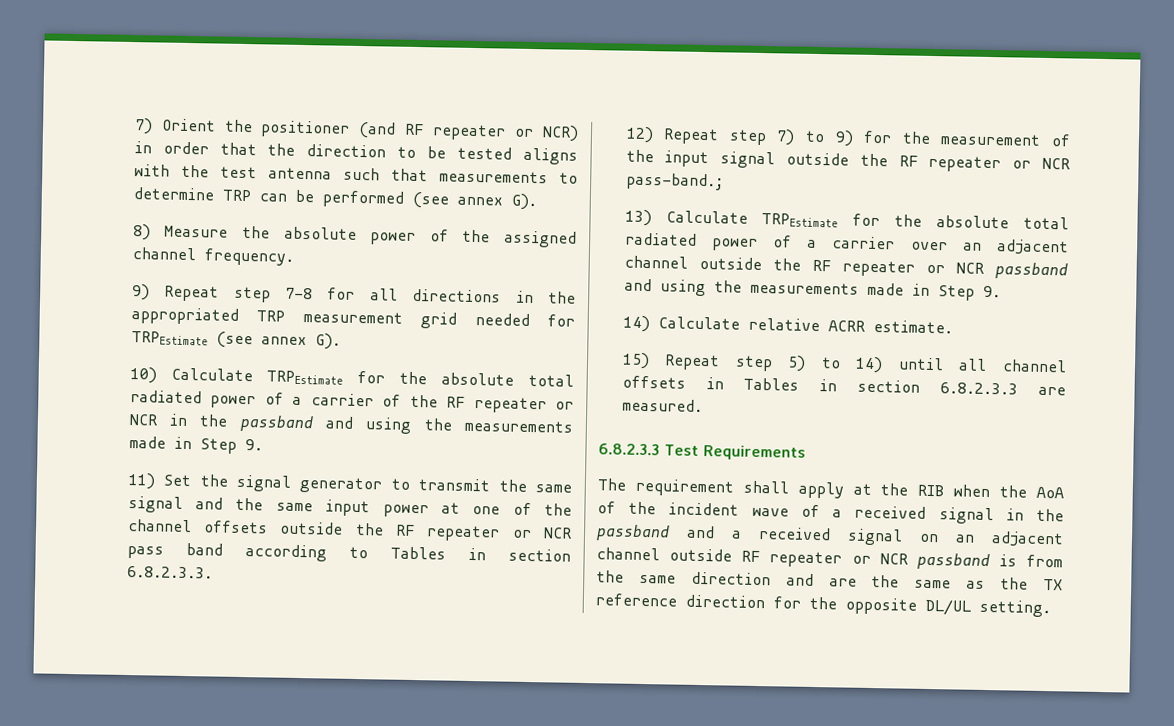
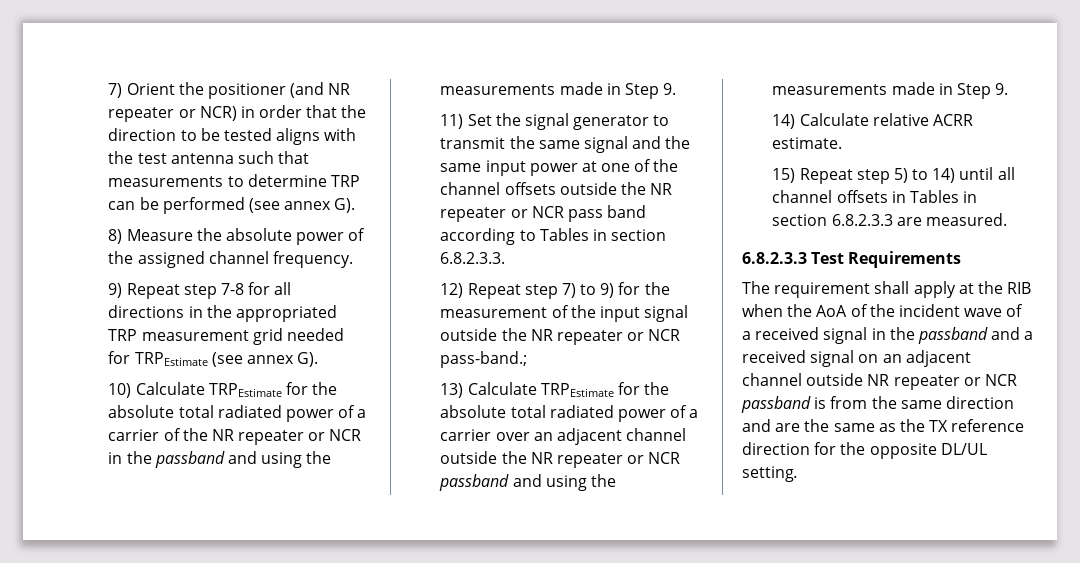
[404,123,425,136] RF -> [328,83,351,95] NR
[446,396,466,408] RF -> [211,429,234,441] NR
[394,524,415,537] RF -> [650,183,673,195] NR
[898,155,918,167] RF -> [530,329,553,341] NR
[811,259,831,272] RF -> [530,452,553,464] NR
[741,550,761,563] RF -> [867,374,890,386] NR

